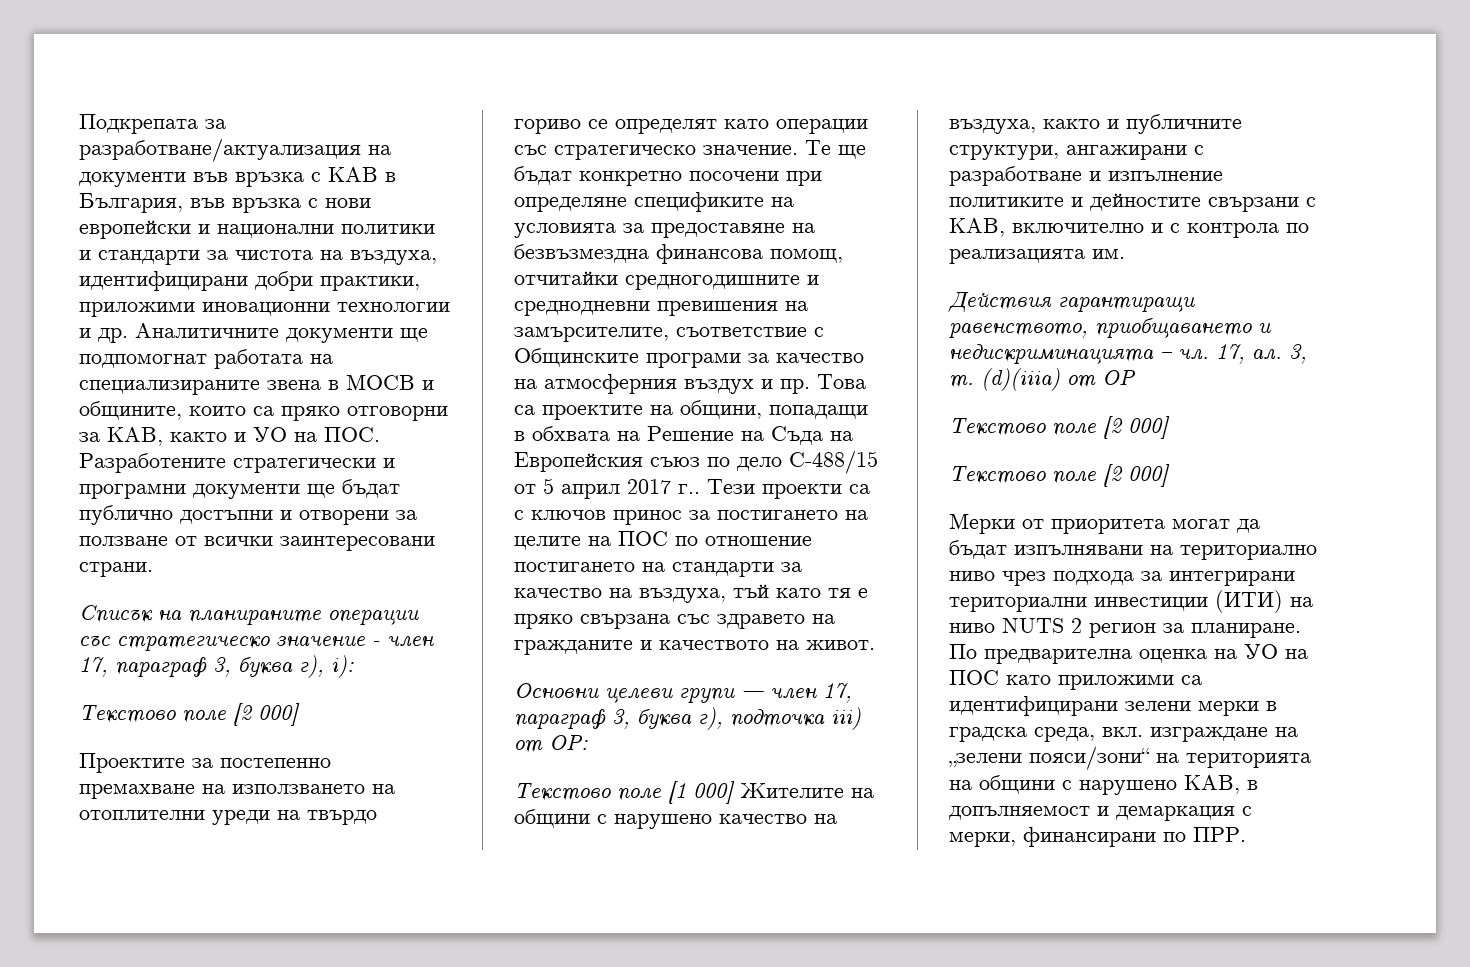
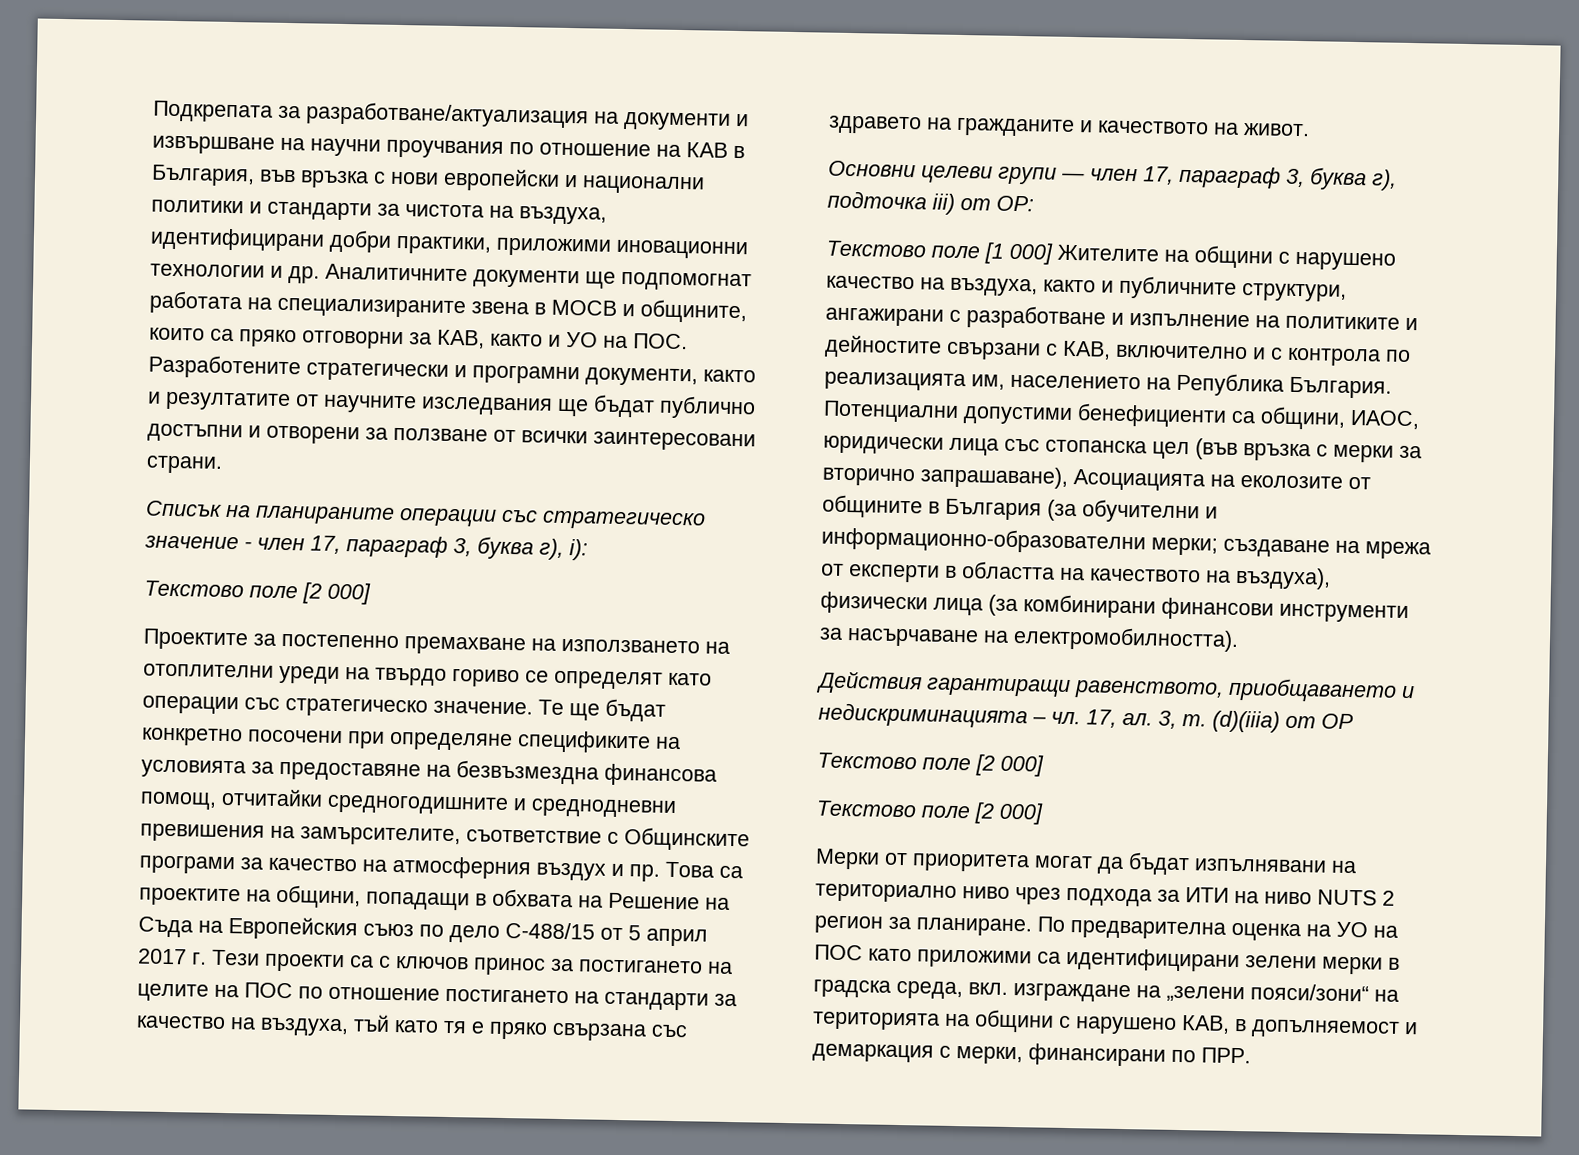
[193,172,321,187] във връзка с -> [736,113,749,127] [152,135,681,159] и извършване на научни проучвания по отношение на
[193,484,300,499] документи -> [585,367,756,387] [147,391,553,416] документи, както и резултатите от научните изследвания
[678,484,700,494] г.. -> [192,952,207,965] г.
(1223, 176) none -> [1255,315,1280,328] на
[1092,249,1125,259] им. -> [971,372,1392,399] [823,400,1420,430] [823,435,1422,463] [822,465,1371,492] [822,494,1218,524] [821,526,1431,560] [821,561,1331,590] [820,591,1409,624] [819,626,1239,652] им, населението на Република България. Потенциални допустими бенефициенти са общини, ИАОС, юридически лица със стопанска цел (във връзка с мерки за вторично запрашаване), Асоциацията на еколозите от общините в България (за обучителни и информационно-образователни мерки; създаване на мрежа от експерти в областта на качеството на въздуха), физически лица (за комбинирани финансови инструменти за насърчаване на електромобилността).
[1169,571,1295,586] [949,590,1283,613] интегрирани териториални инвестиции (ИТИ) -> [1185,887,1229,903] ИТИ

